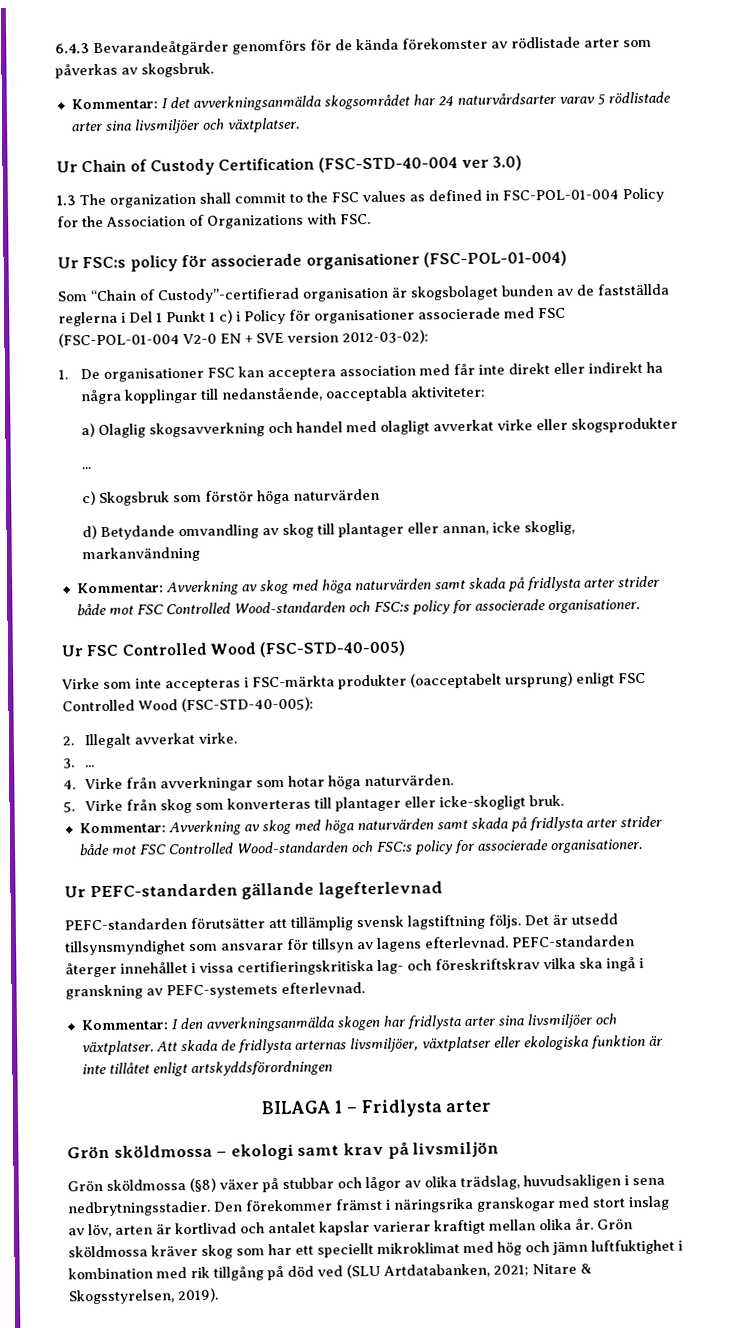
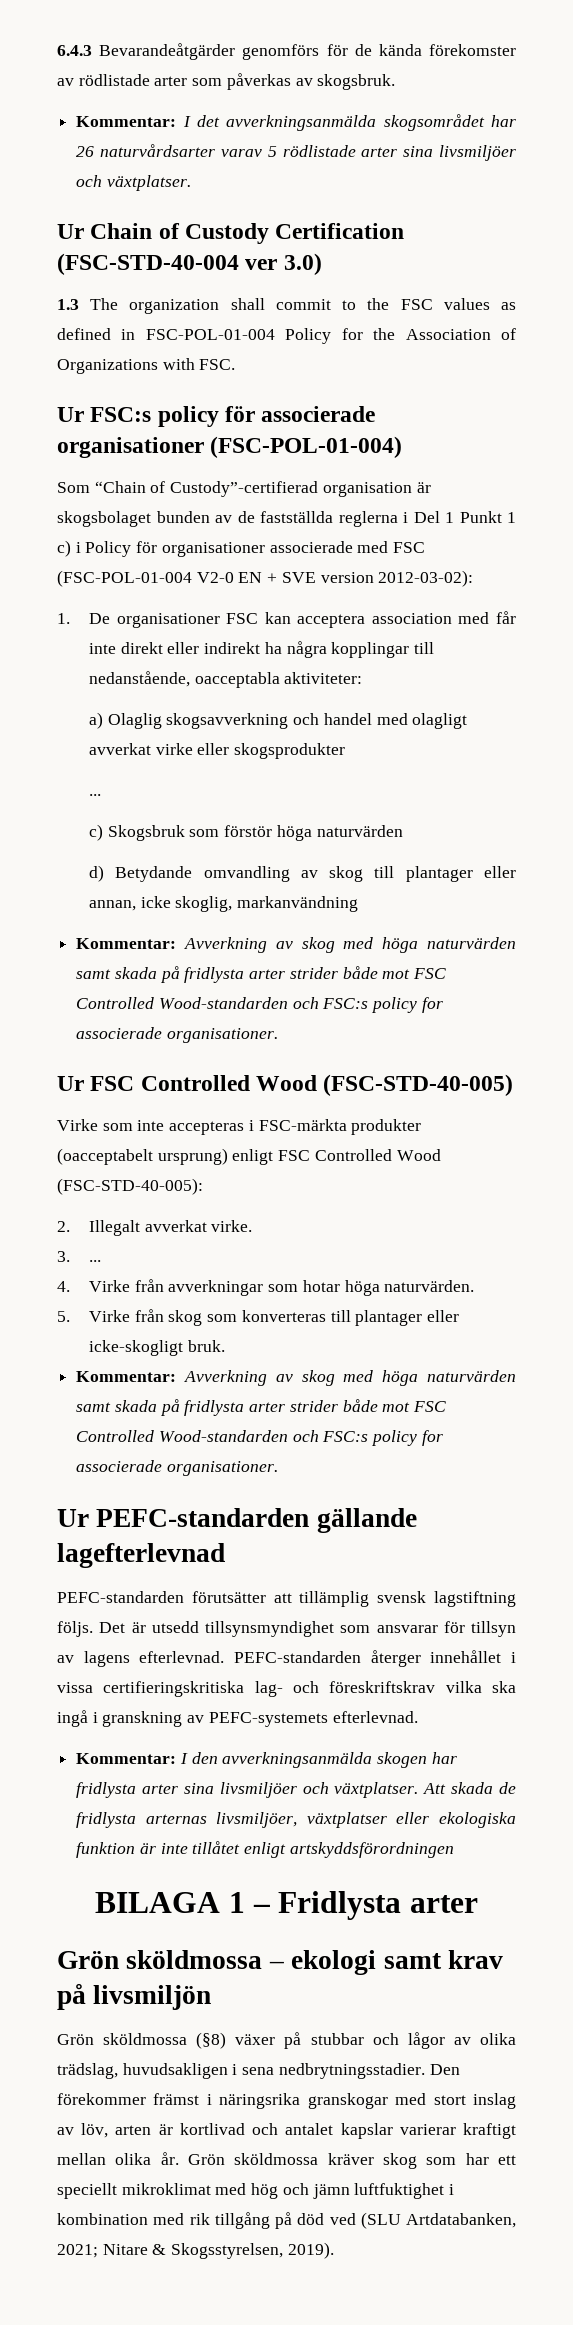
[437,95,454,107] 24 -> [76,146,95,157] 26

